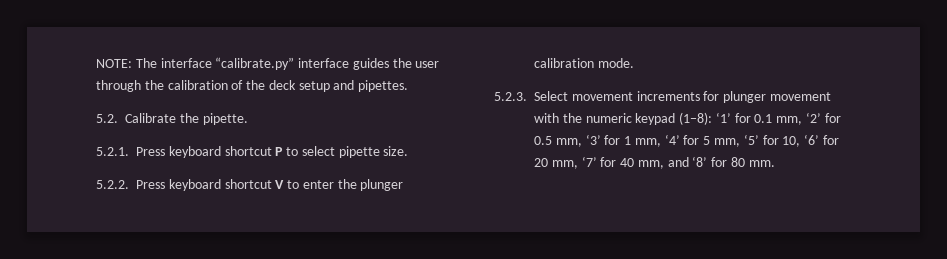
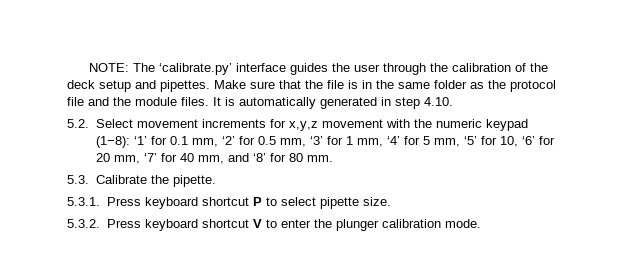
[160,57,295,70] interface “calibrate.py” -> [159,63,233,75] ‘calibrate.py’
[96,113,248,125] [96,146,409,158] [96,179,404,191] [534,58,634,68] [494,92,527,101] // 5.2. Calibrate the pipette. // 5.2.1. Press keyboard shortcut P to select pipette size. // 5.2.2. Press keyboard shortcut V to enter the plunger calibration mode. // 5.2.3. -> [214,80,556,92] [67,97,453,109] [67,119,89,128] Make sure that the file is in the same folder as the protocol file and the module files. It is automatically generated in step 4.10. // 5.2.
[723,91,767,103] plunger -> [288,121,318,131] x,y,z
(775, 163) none -> [67,175,216,187] [67,197,391,209] [67,219,481,231] // 5.3. Calibrate the pipette. // 5.3.1. Press keyboard shortcut P to select pipette size. // 5.3.2. Press keyboard shortcut V to enter the plunger calibration mode.

